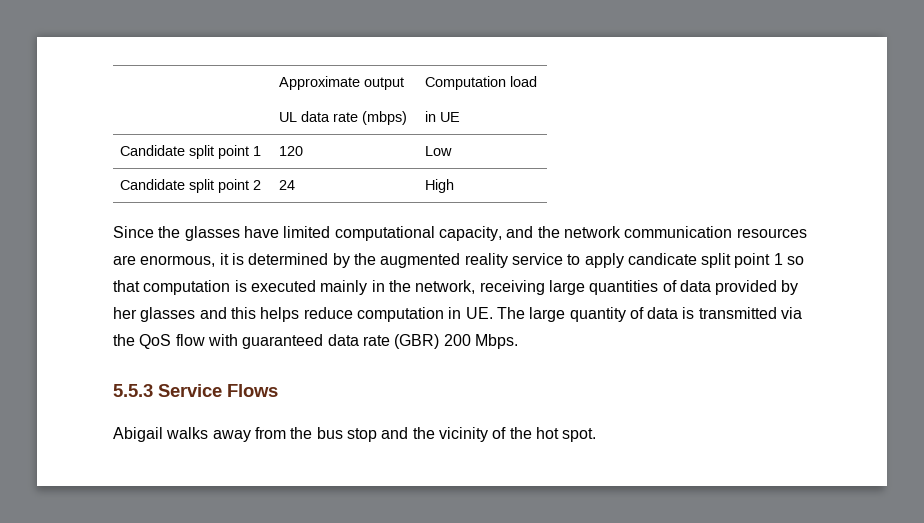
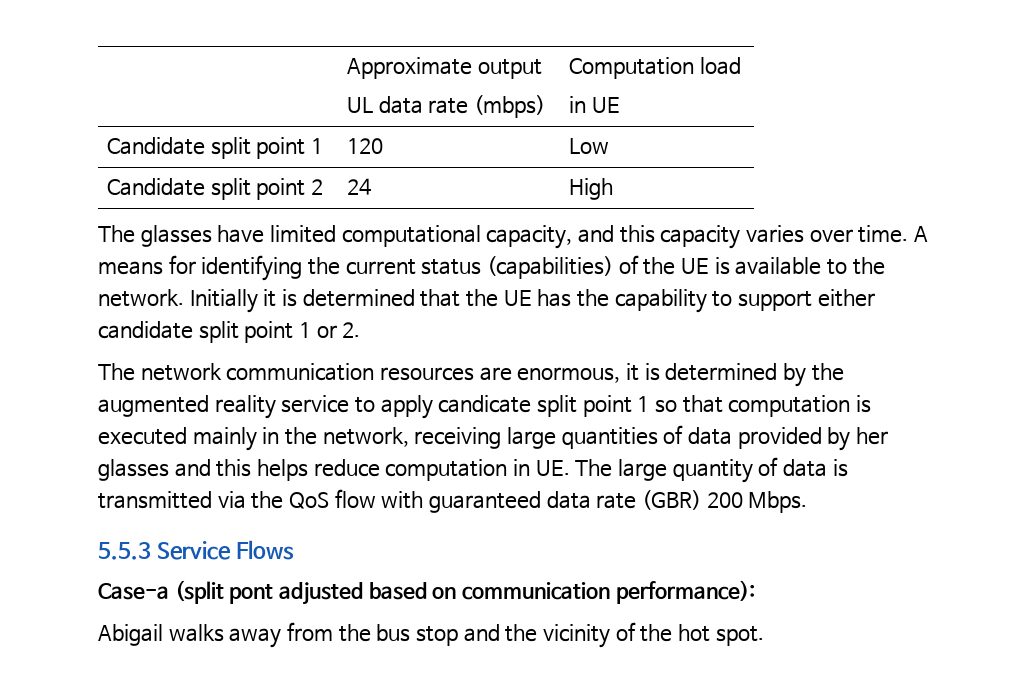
[113,226,181,238] Since the -> [98,225,135,243] The
[537,226,560,238] the -> [619,225,928,249] [98,255,885,281] [98,289,875,313] [98,321,361,343] [98,363,135,381] this capacity varies over time. A means for identifying the current status (capabilities) of the UE is available to the network. Initially it is determined that the UE has the capability to support either candidate split point 1 or 2. // The
(278, 390) none -> [98,580,755,605] // Case-a (split pont adjusted based on communication performance):

